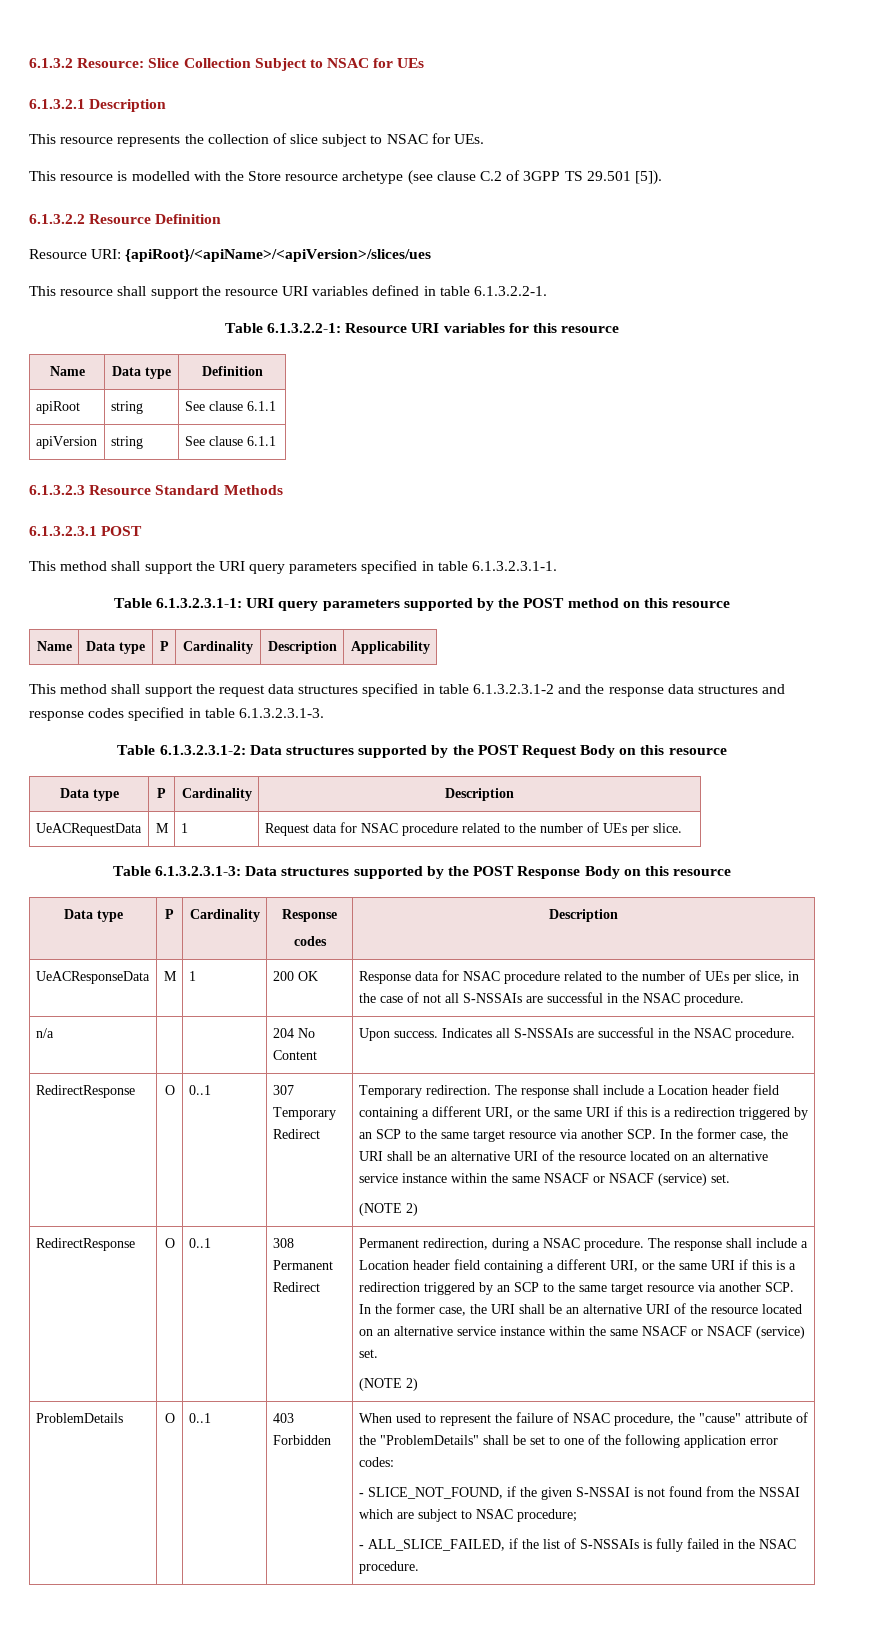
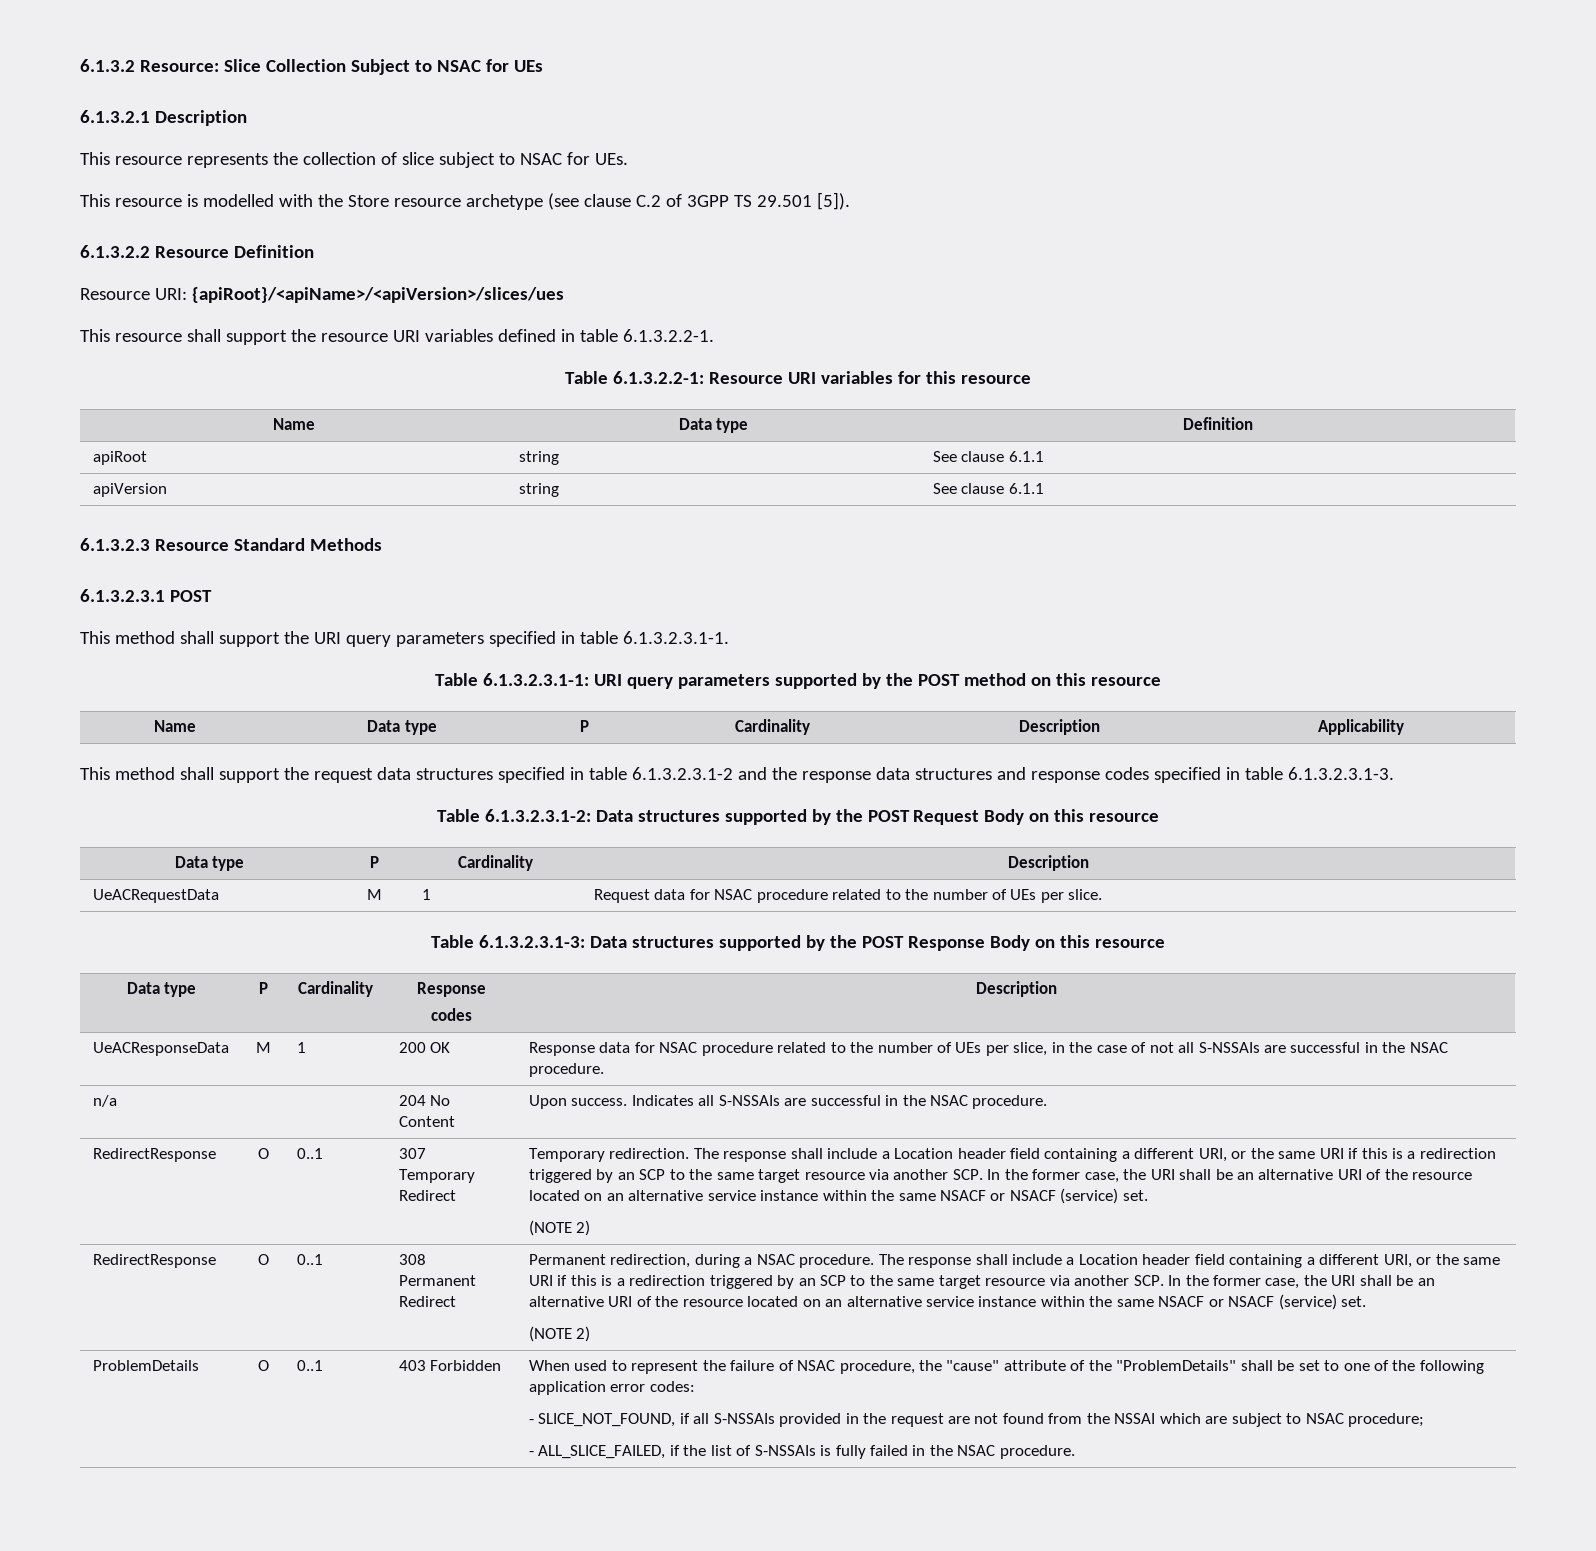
[519,1487,643,1500] the given S-NSSAI is -> [693,1413,970,1427] all S-NSSAIs provided in the request are

